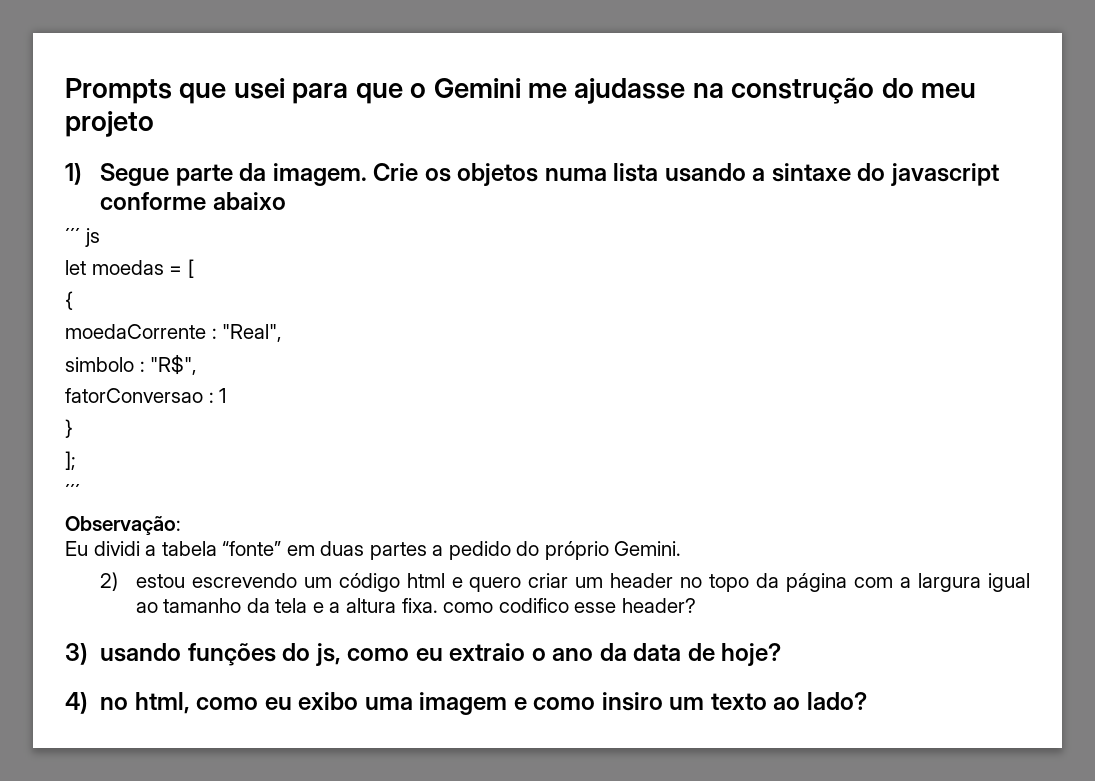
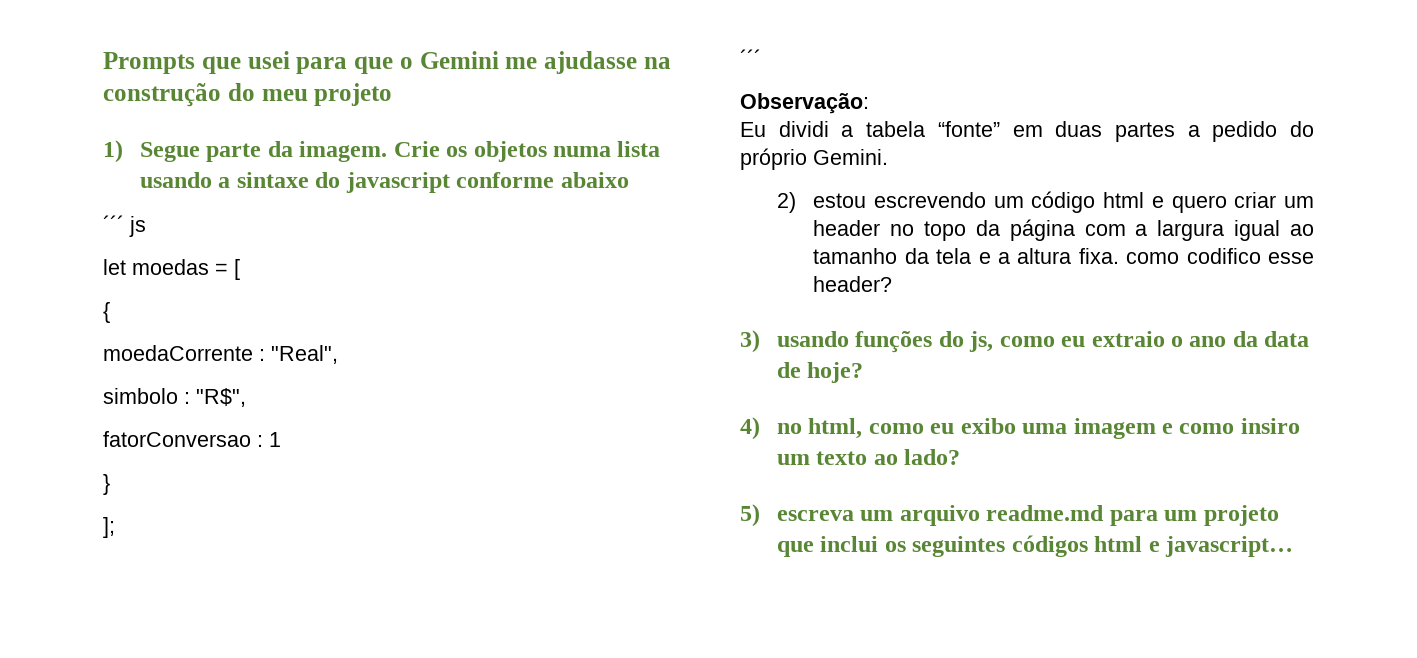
(867, 701) none -> [740,504,1279,527] [776,535,1293,557] // 5) escreva um arquivo readme.md para um projeto que inclui os seguintes códigos html e javascript…

